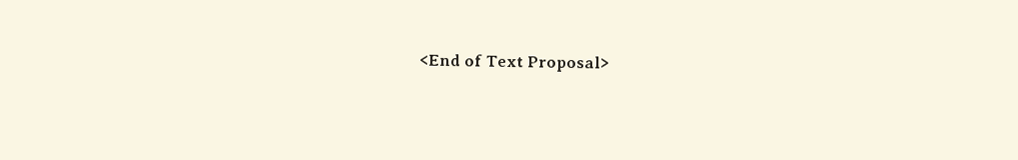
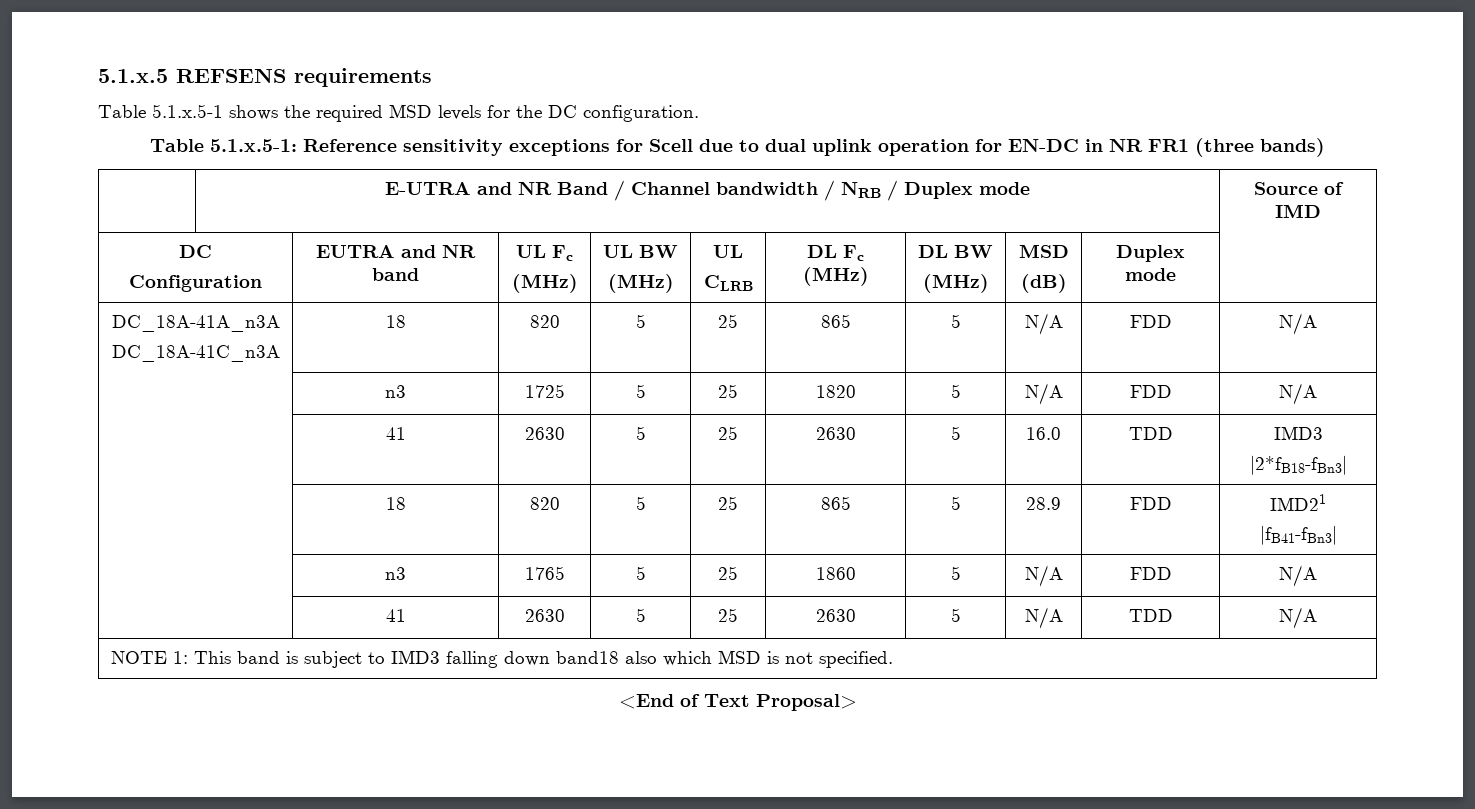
(418, 60) none -> [98,68,432,87] [98,104,699,122] [150,138,1325,157] [385,180,1030,201] [1254,182,1344,195] [1275,204,1321,218] [179,245,212,258] [129,275,262,292] [316,245,476,258] [372,268,419,281] [516,245,573,261] [511,274,578,293] [603,245,678,258] [607,274,674,293] [713,245,743,258] [703,275,753,291] [807,245,864,261] [802,267,869,286] [918,245,993,258] [922,274,989,293] [1018,244,1069,258] [1020,274,1067,293] [1116,245,1185,262] [1125,268,1176,281] [111,315,280,332] [111,345,280,362] [385,315,406,328] [529,315,560,328] [635,314,646,328] [718,314,738,328] [820,314,851,328] [950,314,961,328] [1024,313,1063,335] [1129,315,1172,328] [1279,313,1317,335] [385,385,406,398] [524,384,565,398] [635,384,646,398] [718,384,738,398] [815,385,856,398] [950,384,961,398] [1024,383,1063,405] [1129,385,1172,398] [1279,383,1317,405] [385,427,406,440] [524,427,565,440] [635,426,646,440] [718,426,738,440] [815,427,856,440] [950,426,961,440] [1026,427,1061,440] [1128,427,1173,440] [1273,426,1323,440] [1249,455,1347,475] [385,497,406,510] [529,497,560,510] [635,496,646,510] [718,496,738,510] [820,496,851,510] [950,496,961,510] [1026,497,1061,510] [1129,497,1172,510] [1270,494,1326,511] [1259,525,1337,545] [385,567,406,580] [524,566,565,580] [635,566,646,580] [718,566,738,580] [815,567,856,580] [950,566,961,580] [1024,565,1063,587] [1129,567,1172,580] [1279,565,1317,587] [385,609,406,622] [524,609,565,622] [635,608,646,622] [718,608,738,622] [815,609,856,622] [950,608,961,622] [1024,607,1063,629] [1128,609,1173,622] [1279,607,1317,629] [110,650,893,668] 5.1.x.5 REFSENS requirements // Table 5.1.x.5-1 shows the required MSD levels for the DC configuration. // Table 5.1.x.5-1: Reference sensitivity exceptions for Scell due to dual uplink operation for EN-DC in NR FR1 (three bands) // | E-UTRA and NR Band / Channel bandwidth / NRB / Duplex mode | Source of IMD // DC // Configuration | EUTRA and NR band | UL Fc // (MHz) | UL BW // (MHz) | UL // CLRB | DL Fc (MHz) | DL BW // (MHz) | MSD // (dB) | Duplex mode | // DC_18A-41A_n3A // DC_18A-41C_n3A | 18 | 820 | 5 | 25 | 865 | 5 | N/A | FDD | N/A // | n3 | 1725 | 5 | 25 | 1820 | 5 | N/A | FDD | N/A // | 41 | 2630 | 5 | 25 | 2630 | 5 | 16.0 | TDD | IMD3 // |2*fB18-fBn3| // | 18 | 820 | 5 | 25 | 865 | 5 | 28.9 | FDD | IMD21 // |fB41-fBn3| // | n3 | 1765 | 5 | 25 | 1860 | 5 | N/A | FDD | N/A // | 41 | 2630 | 5 | 25 | 2630 | 5 | N/A | TDD | N/A // NOTE 1: This band is subject to IMD3 falling down band18 also which MSD is not specified. //

